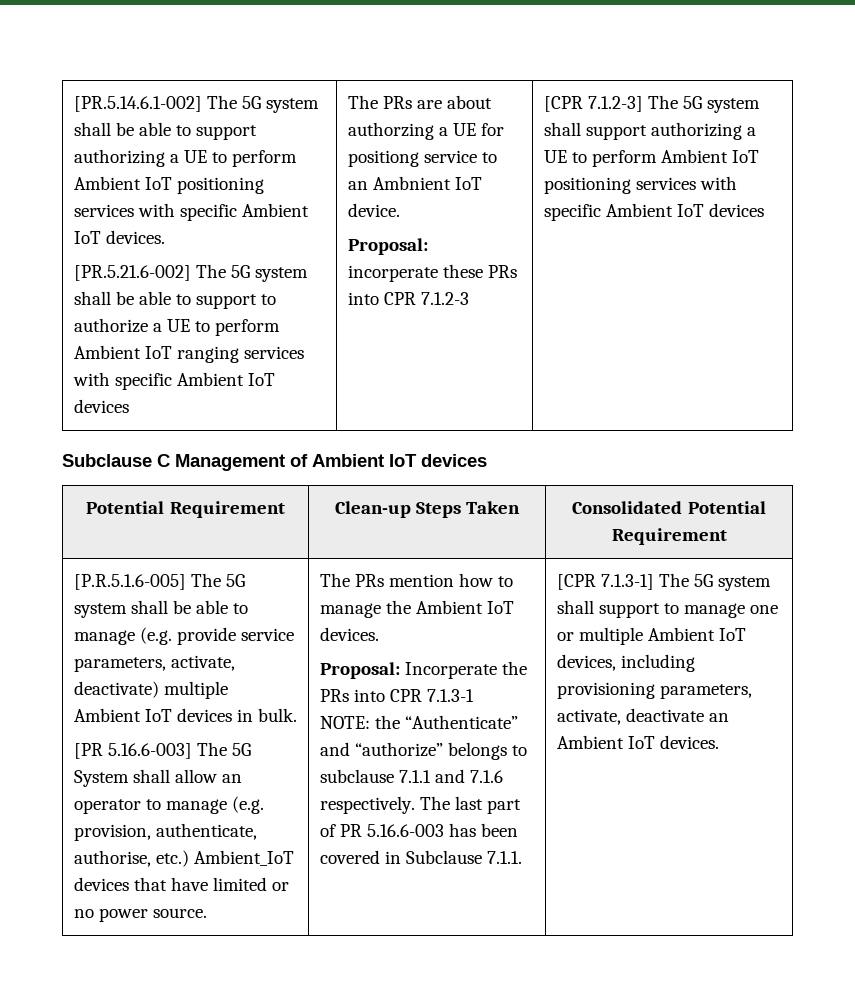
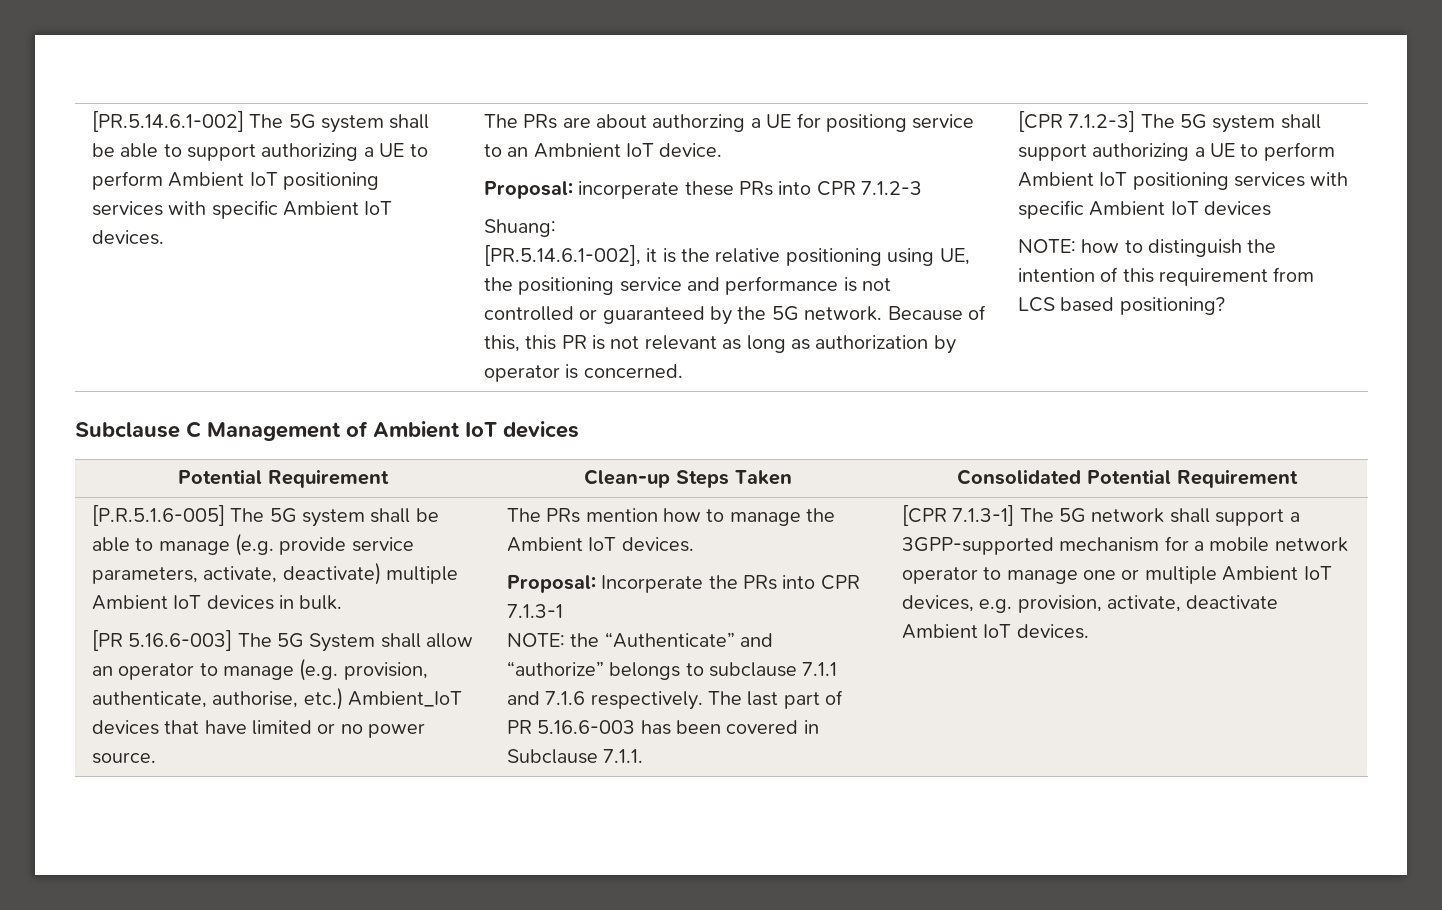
[73,264,308,282] [73,291,277,309] [73,318,281,336] [73,345,304,363] [72,372,275,390] [73,399,129,413] // [PR.5.21.6-002] The 5G system shall be able to support to authorize a UE to perform Ambient IoT ranging services with specific Ambient IoT devices -> (164, 237) none
(469, 298) none -> [483,219,556,237] [483,245,970,266] [483,276,892,295] [483,305,986,325] [483,335,956,354] [483,364,683,382] // Shuang: // [PR.5.14.6.1-002], it is the relative positioning using UE, the positioning service and performance is not controlled or guaranteed by the 5G network. Because of this, this PR is not relevant as long as authorization by operator is concerned.
(764, 210) none -> [1017,239,1277,257] [1017,267,1315,286] [1017,297,1225,315] // NOTE: how to distinguish the intention of this requirement from LCS based positioning?
[718,576,772,591] [556,600,660,618] system shall support -> [1091,508,1300,526] [901,536,1348,555] [901,567,978,584] network shall support a 3GPP-supported mechanism for a mobile network operator
[620,654,695,672] [556,682,752,699] including provisioning parameters, -> [979,595,1102,613] e.g. provision,
[708,713,729,722] an -> (1279, 602) none

